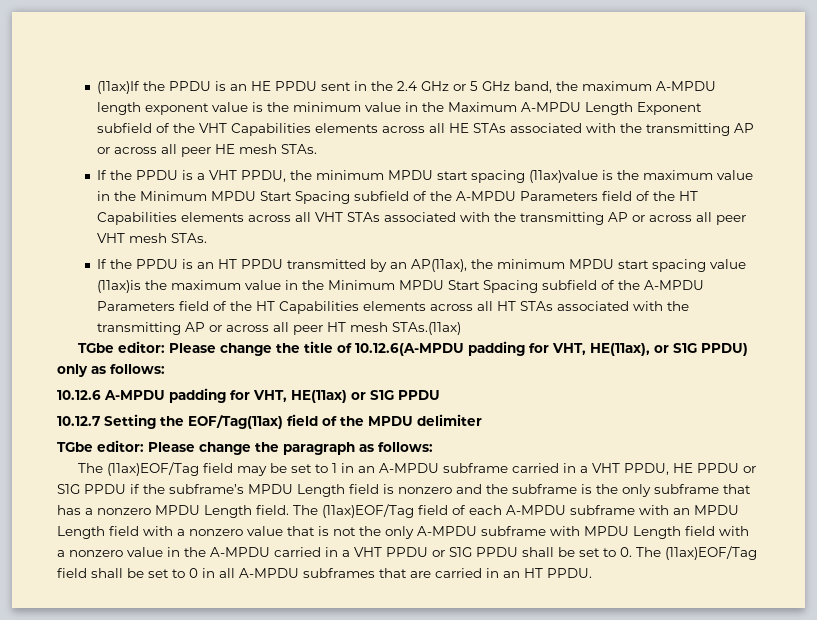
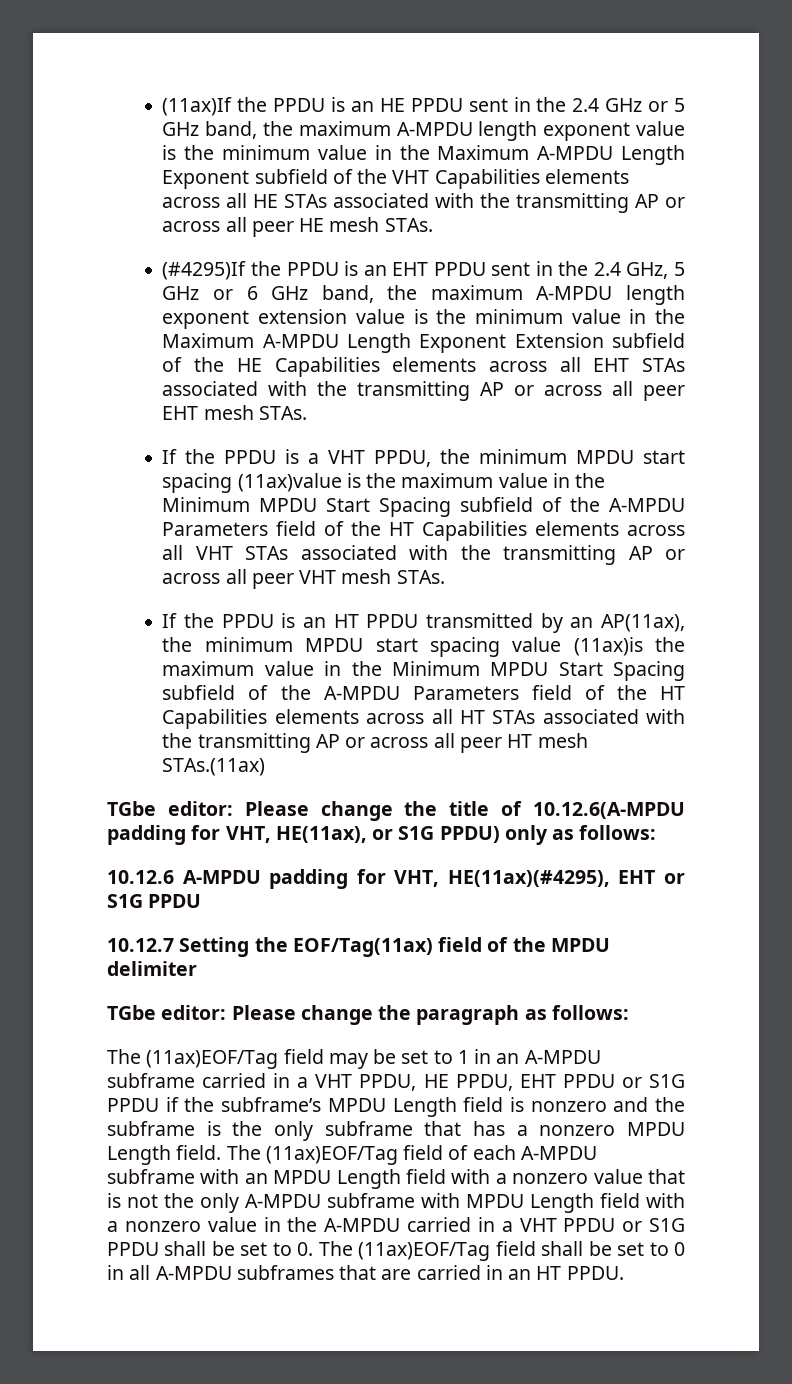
(318, 149) none -> [162,261,685,280] [162,285,685,305] [162,309,685,329] [162,333,685,353] [162,357,685,377] [162,381,685,401] [162,405,307,420] // (#4295)If the PPDU is an EHT PPDU sent in the 2.4 GHz, 5 GHz or 6 GHz band, the maximum A-MPDU length exponent extension value is the minimum value in the Maximum A-MPDU Length Exponent Extension subfield of the HE Capabilities elements across all EHT STAs associated with the transmitting AP or across all peer EHT mesh STAs.
[291,390,347,403] HE(11ax) -> [447,870,656,887] HE(11ax)(#4295), EHT
(694, 468) none -> [455,1074,556,1091] PPDU, EHT

